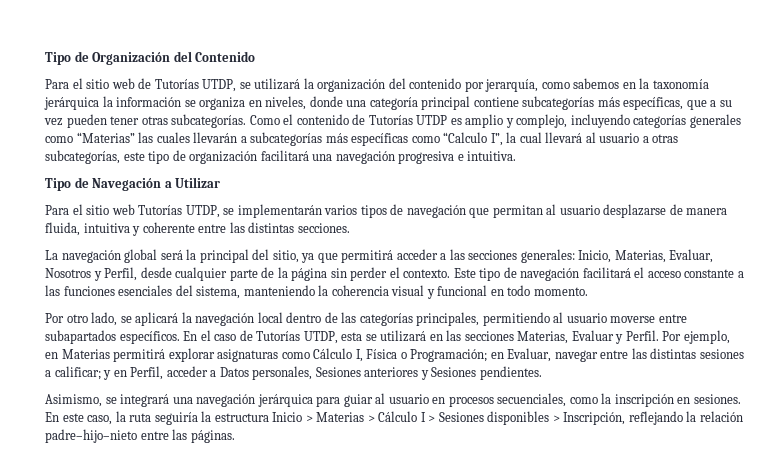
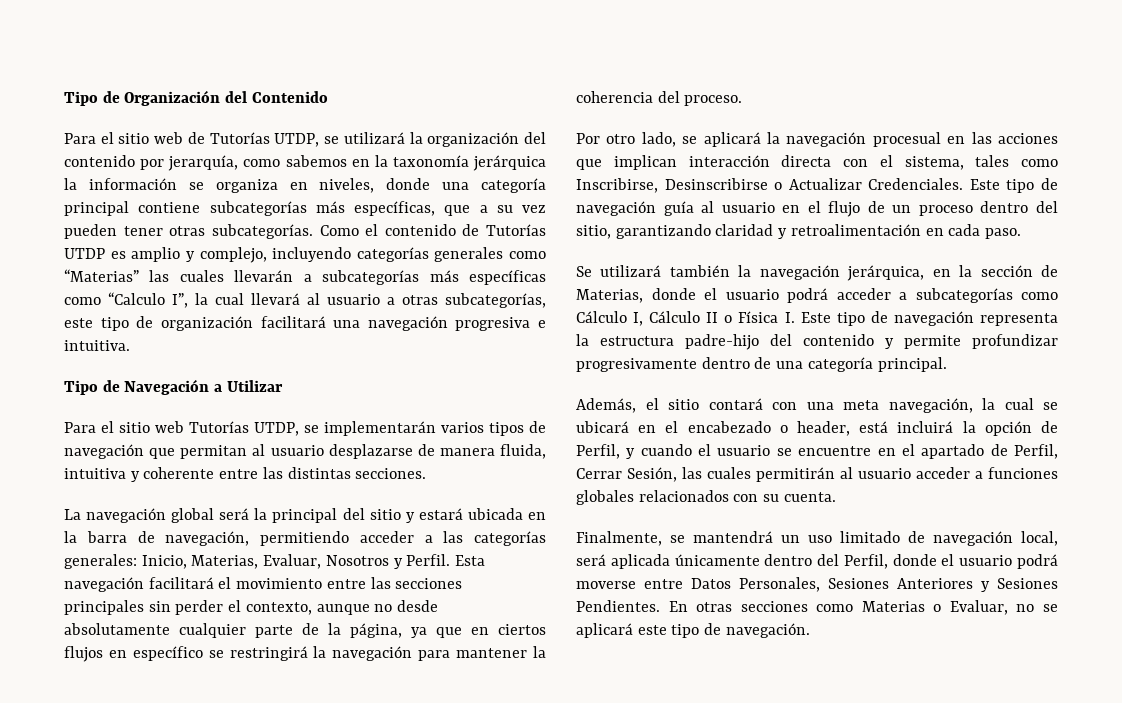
[272,250,394,263] sitio, ya que permitirá -> [369,508,546,523] [64,531,349,546] sitio y estará ubicada en la barra de navegación, permitiendo
[468,250,518,260] secciones -> [474,531,546,546] categorías
[104,267,744,281] [45,285,588,299] Perfil, desde cualquier parte de la página sin perder el contexto. Este tipo de navegación facilitará el acceso constante a las funciones esenciales del sistema, manteniendo la coherencia visual y funcional en todo momento. -> [406,554,486,566] [64,577,463,592] [64,600,439,615] [64,623,546,638] [64,646,547,662] [576,91,743,106] Perfil. Esta navegación facilitará el movimiento entre las secciones principales sin perder el contexto, aunque no desde absolutamente cualquier parte de la página, ya que en ciertos flujos en específico se restringirá la navegación para mantener la coherencia del proceso.
[257,312,687,326] [45,330,730,344] [45,348,744,362] [45,366,542,380] [45,393,741,407] [45,411,743,425] [45,429,235,443] local dentro de las categorías principales, permitiendo al usuario moverse entre subapartados específicos. En el caso de Tutorías UTDP, esta se utilizará en las secciones Materias, Evaluar y Perfil. Por ejemplo, en Materias permitirá explorar asignaturas como Cálculo I, Física o Programación; en Evaluar, navegar entre las distintas sesiones a calificar; y en Perfil, acceder a Datos personales, Sesiones anteriores y Sesiones pendientes. // Asimismo, se integrará una navegación jerárquica para guiar al usuario en procesos secuenciales, como la inscripción en sesiones. En este caso, la ruta seguiría la estructura Inicio > Materias > Cálculo I > Sesiones disponibles > Inscripción, reflejando la relación padre–hijo–nieto entre las páginas. -> [872,132,1058,147] [576,155,1058,170] [576,178,1058,193] [576,201,1058,217] [576,224,1022,239] [576,265,1058,281] [576,288,1058,303] [576,311,1058,326] [576,334,1058,350] [576,357,947,372] [576,398,1058,413] [576,421,1058,436] [576,444,1058,459] [576,467,1058,482] [576,490,836,505] [576,531,1058,546] [576,554,1058,569] [576,577,1058,592] [576,600,1058,615] [576,623,810,638] procesual en las acciones que implican interacción directa con el sistema, tales como Inscribirse, Desinscribirse o Actualizar Credenciales. Este tipo de navegación guía al usuario en el flujo de un proceso dentro del sitio, garantizando claridad y retroalimentación en cada paso. // Se utilizará también la navegación jerárquica, en la sección de Materias, donde el usuario podrá acceder a subcategorías como Cálculo I, Cálculo II o Física I. Este tipo de navegación representa la estructura padre-hijo del contenido y permite profundizar progresivamente dentro de una categoría principal. // Además, el sitio contará con una meta navegación, la cual se ubicará en el encabezado o header, está incluirá la opción de Perfil, y cuando el usuario se encuentre en el apartado de Perfil, Cerrar Sesión, las cuales permitirán al usuario acceder a funciones globales relacionados con su cuenta. // Finalmente, se mantendrá un uso limitado de navegación local, será aplicada únicamente dentro del Perfil, donde el usuario podrá moverse entre Datos Personales, Sesiones Anteriores y Sesiones Pendientes. En otras secciones como Materias o Evaluar, no se aplicará este tipo de navegación.

